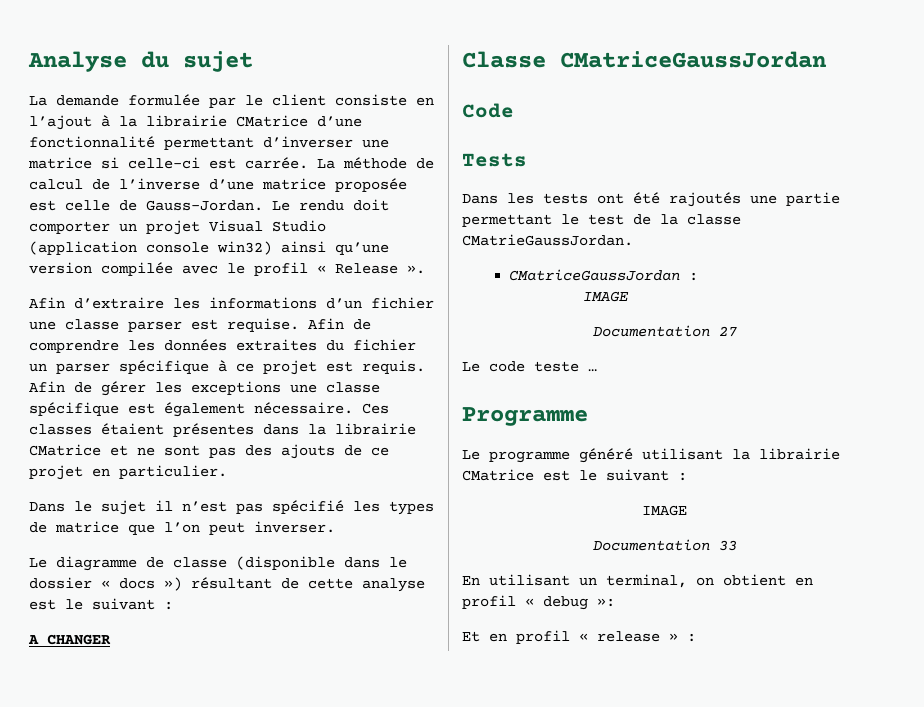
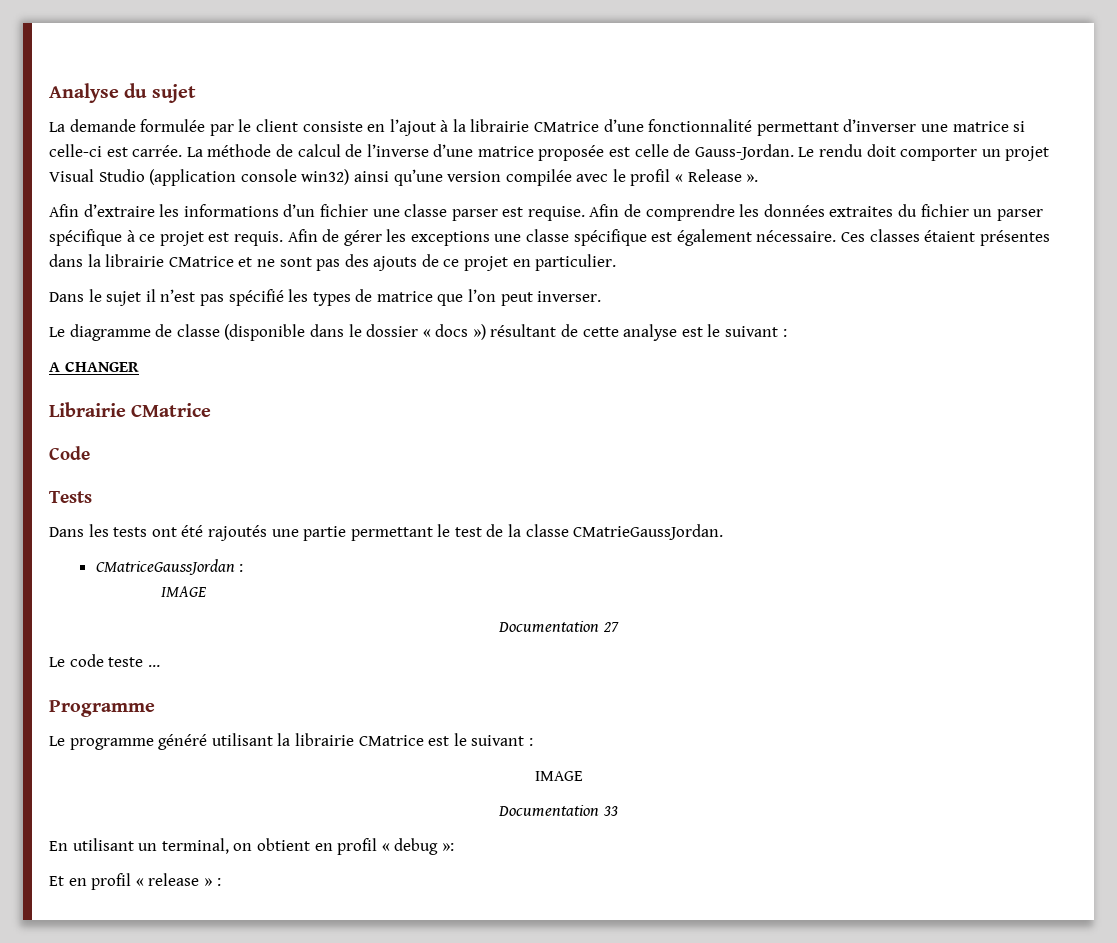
[462,51,827,68] Classe CMatriceGaussJordan -> [49,402,212,417] Librairie CMatrice

